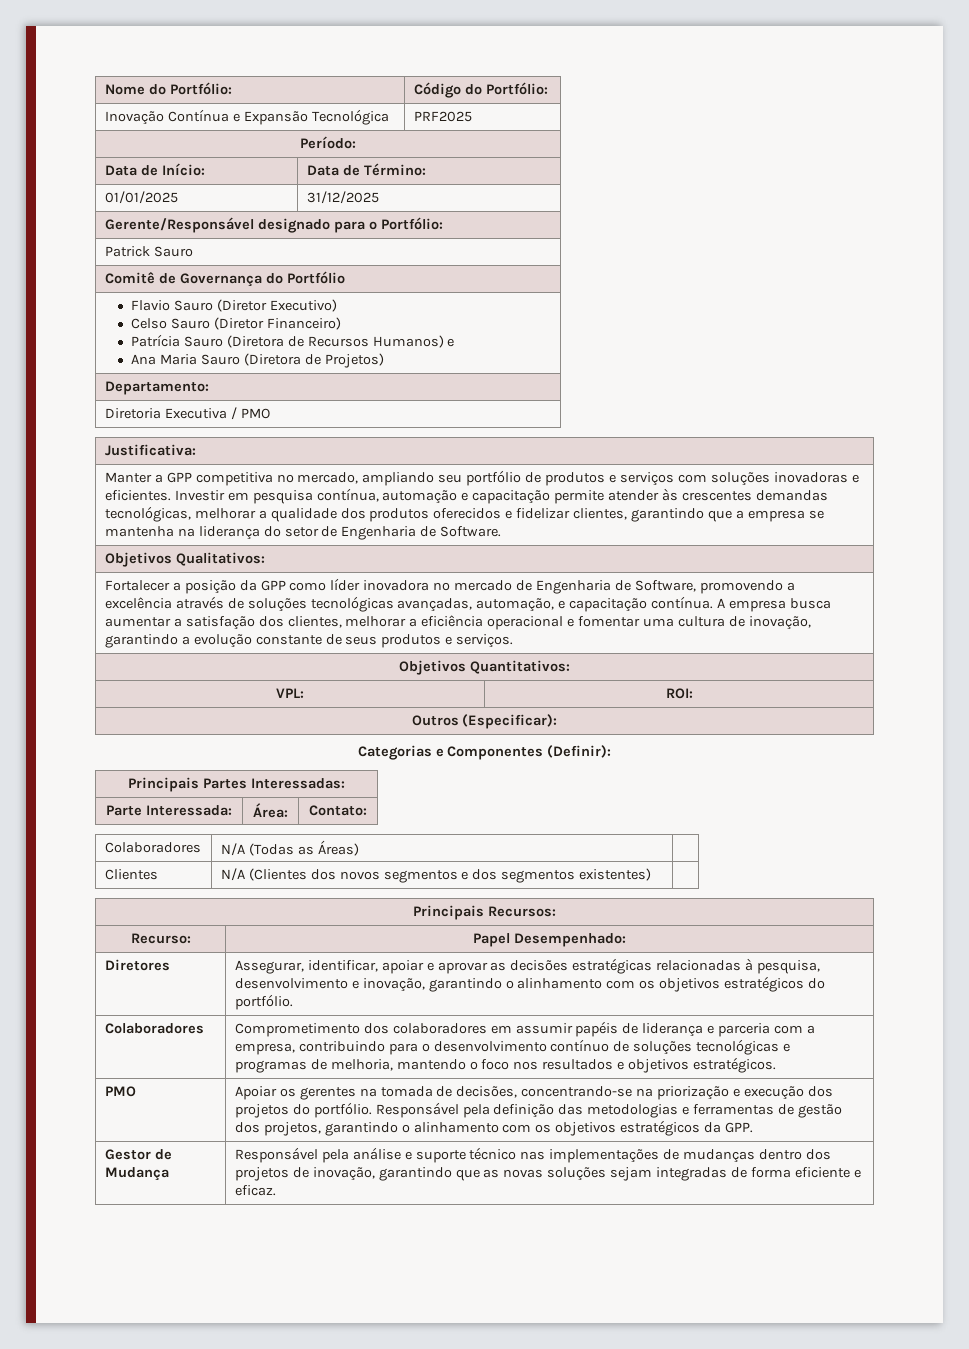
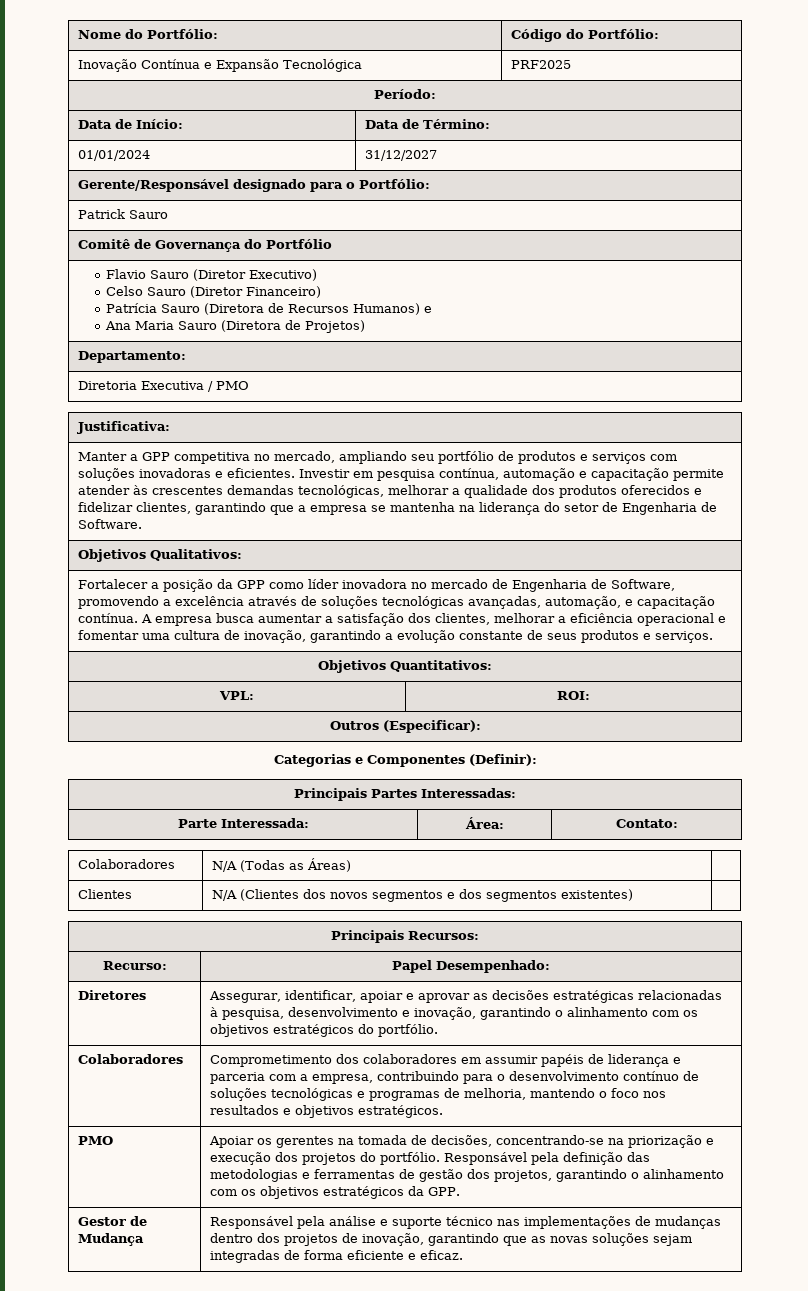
[104,191,178,204] [306,191,379,204] 01/01/2025 | 31/12/2025 -> [77,150,150,161] [364,150,437,161] 01/01/2024 | 31/12/2027

